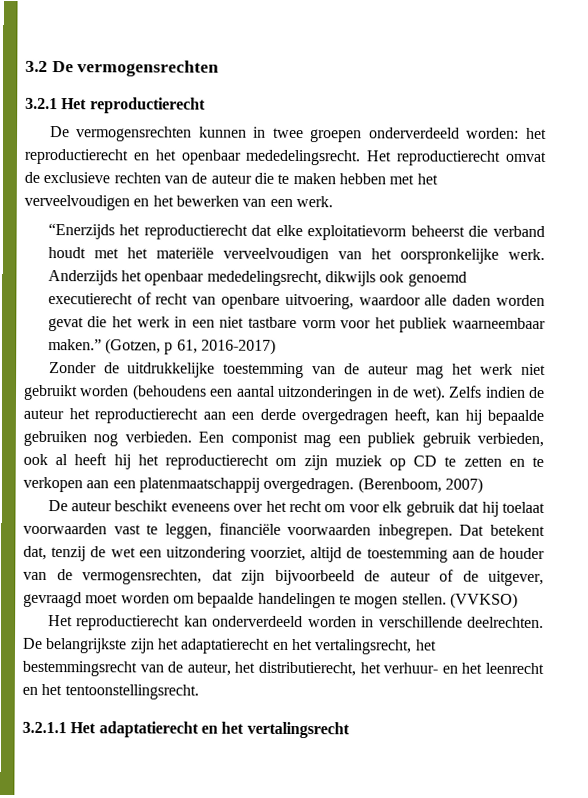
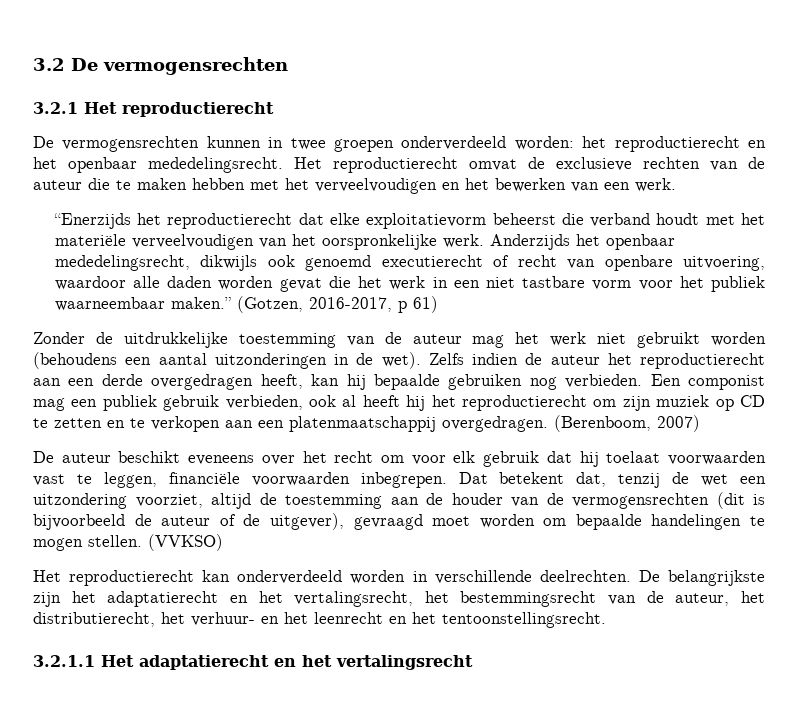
[164,338,276,355] p 61, 2016-2017) -> [308,296,438,313] 2016-2017, p 61)
[82,569,265,585] vermogensrechten, dat zijn -> [572,492,765,509] vermogensrechten (dit is
[488,570,544,587] uitgever, -> [269,513,344,530] uitgever),

